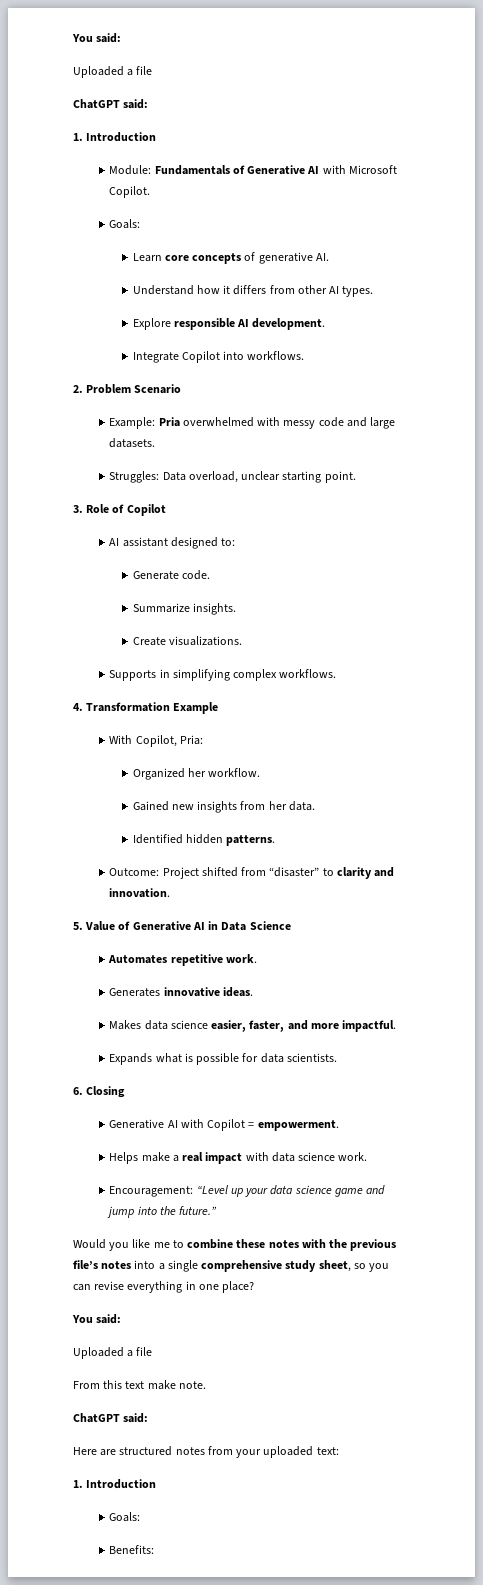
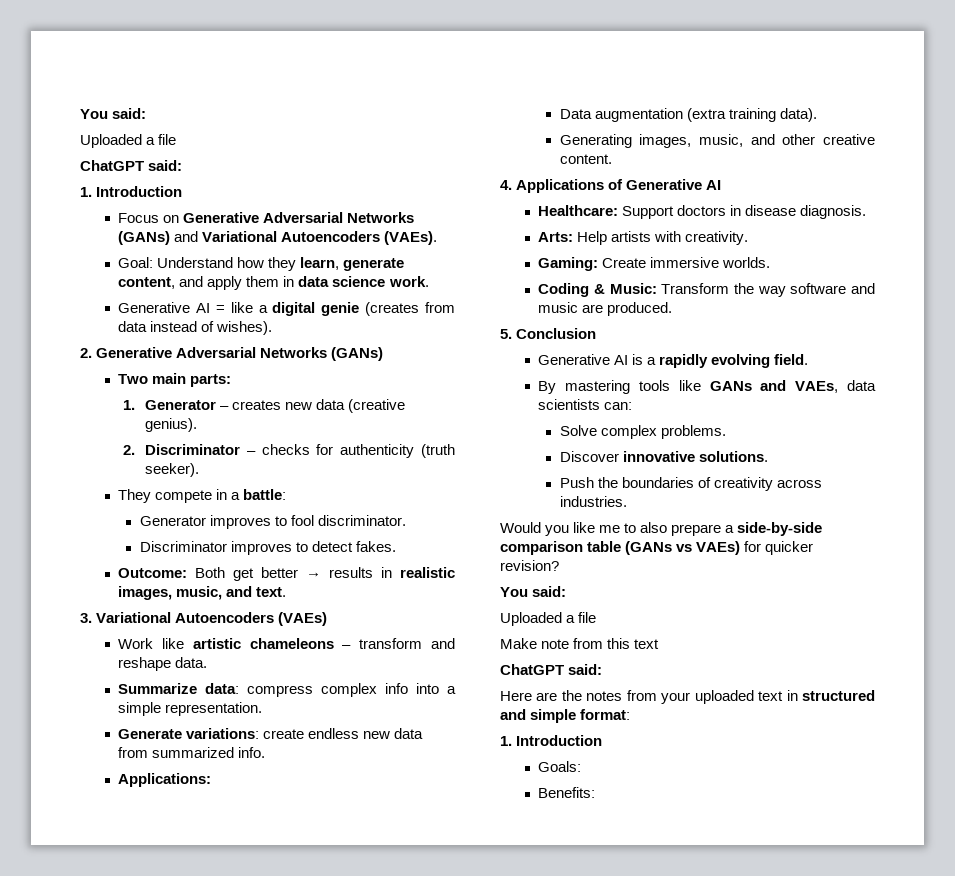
[109,165,397,175] [109,186,151,198] [109,219,141,229] [132,252,329,264] [132,285,374,297] [132,318,326,330] [132,351,305,363] [73,384,182,394] [109,417,396,429] [109,438,156,448] [109,471,356,483] [73,504,166,516] [109,537,236,549] [132,570,210,580] [132,603,236,615] [132,636,242,646] [109,669,337,681] [73,702,219,714] [109,735,203,747] [132,768,261,780] [132,801,315,813] [132,834,276,846] [109,867,395,879] [109,888,171,898] [73,921,291,931] [108,954,257,966] [109,987,253,997] [109,1020,397,1032] [109,1053,337,1065] [73,1086,126,1098] [109,1119,339,1131] [109,1152,368,1164] [109,1185,386,1197] [107,1206,218,1218] Module: Fundamentals of Generative AI with Microsoft Copilot. // Goals: // Learn core concepts of generative AI. // Understand how it differs from other AI types. // Explore responsible AI development. // Integrate Copilot into workflows. // 2. Problem Scenario // Example: Pria overwhelmed with messy code and large datasets. // Struggles: Data overload, unclear starting point. // 3. Role of Copilot // AI assistant designed to: // Generate code. // Summarize insights. // Create visualizations. // Supports in simplifying complex workflows. // 4. Transformation Example // With Copilot, Pria: // Organized her workflow. // Gained new insights from her data. // Identified hidden patterns. // Outcome: Project shifted from “disaster” to clarity and innovation. // 5. Value of Generative AI in Data Science // Automates repetitive work. // Generates innovative ideas. // Makes data science easier, faster, and more impactful. // Expands what is possible for data scientists. // 6. Closing // Generative AI with Copilot = empowerment. // Helps make a real impact with data science work. // Encouragement: “Level up your data science game and jump into the future.” -> [118,212,415,223] [118,231,438,245] [118,257,405,271] [118,276,429,290] [118,302,456,316] [118,321,273,335] [80,347,384,361] [118,373,232,387] [123,399,406,413] [144,418,197,432] [123,444,455,458] [144,463,199,477] [118,489,287,503] [139,515,407,529] [139,541,397,555] [118,567,455,581] [118,586,287,600] [80,612,328,626] [118,638,455,649] [118,657,208,671] [118,683,457,697] [118,702,263,716] [118,728,424,739] [118,747,266,758] [118,773,212,787] [559,108,818,122] [559,134,875,148] [559,154,612,164] [500,179,722,193] [538,205,867,219] [538,231,749,245] [538,257,771,271] [538,283,875,297] [538,302,673,316] [500,328,597,339] [538,354,809,368] [538,380,876,394] [538,399,633,410] [559,425,726,439] [559,451,768,462] [559,477,823,491] [559,496,627,507] Focus on Generative Adversarial Networks (GANs) and Variational Autoencoders (VAEs). // Goal: Understand how they learn, generate content, and apply them in data science work. // Generative AI = like a digital genie (creates from data instead of wishes). // 2. Generative Adversarial Networks (GANs) // Two main parts: // 1. Generator – creates new data (creative genius). // 2. Discriminator – checks for authenticity (truth seeker). // They compete in a battle: // Generator improves to fool discriminator. // Discriminator improves to detect fakes. // Outcome: Both get better → results in realistic images, music, and text. // 3. Variational Autoencoders (VAEs) // Work like artistic chameleons – transform and reshape data. // Summarize data: compress complex info into a simple representation. // Generate variations: create endless new data from summarized info. // Applications: // Data augmentation (extra training data). // Generating images, music, and other creative content. // 4. Applications of Generative AI // Healthcare: Support doctors in disease diagnosis. // Arts: Help artists with creativity. // Gaming: Create immersive worlds. // Coding & Music: Transform the way software and music are produced. // 5. Conclusion // Generative AI is a rapidly evolving field. // By mastering tools like GANs and VAEs, data scientists can: // Solve complex problems. // Discover innovative solutions. // Push the boundaries of creativity across industries.
[187,1239,397,1251] [73,1260,390,1272] [73,1281,255,1293] [72,1314,122,1324] [73,1347,153,1359] [73,1381,100,1389] combine these notes with the previous file’s notes into a single comprehensive study sheet, so you can revise everything in one place? // You said: // Uploaded a file // From -> [640,522,823,536] [500,541,814,555] [500,560,559,571] [500,586,567,597] [500,612,597,626] [500,638,604,649] also prepare a side-by-side comparison table (GANs vs VAEs) for quicker revision? // You said: // Uploaded a file // Make note from
[147,1380,206,1390] make note. -> (660, 644) none
[119,1446,173,1456] structured -> [561,690,582,701] the
[316,1447,339,1455] text: -> [758,690,875,701] [500,709,631,723] text in structured and simple format:

